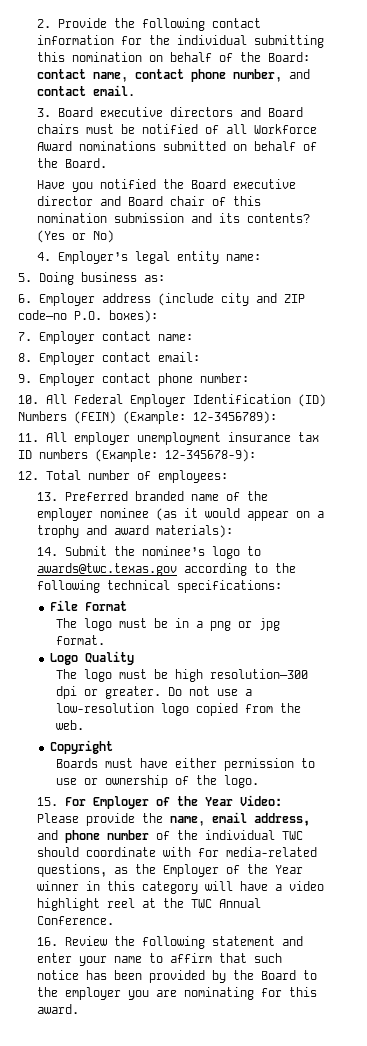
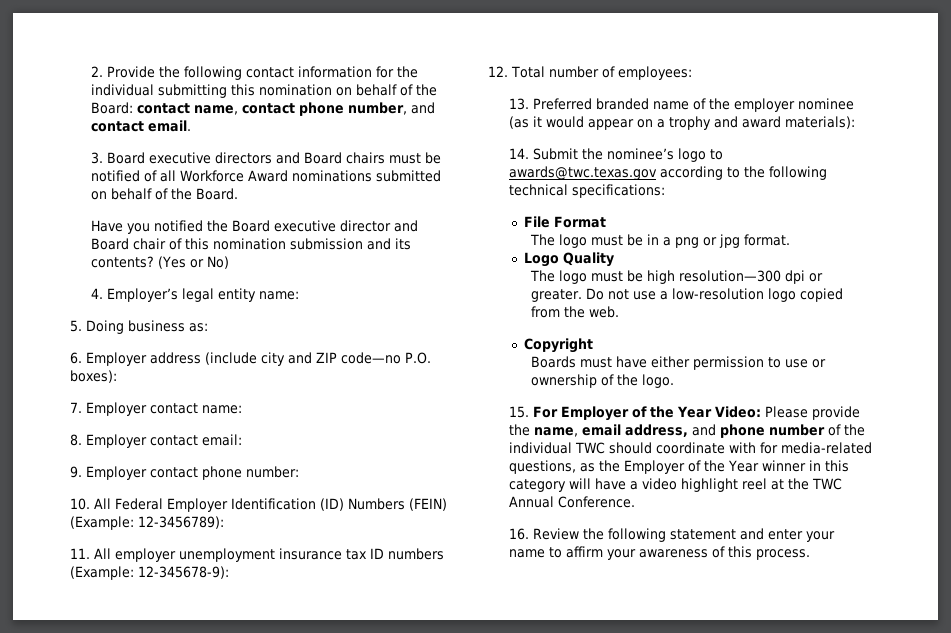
[218,953,282,963] [36,970,317,983] [36,987,317,1000] [36,1004,79,1014] that such notice has been provided by the Board to the employer you are nominating for this award. -> [607,546,811,560] your awareness of this process.

